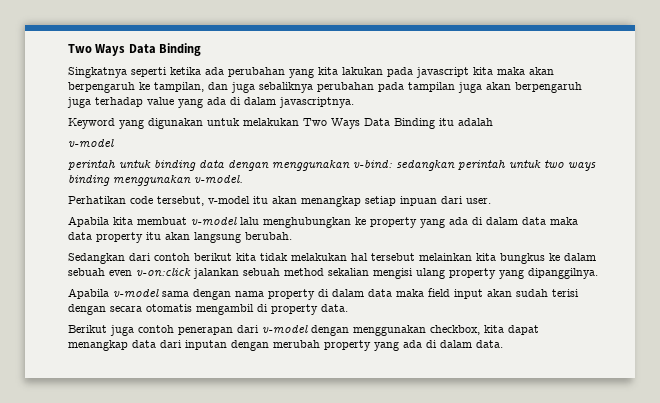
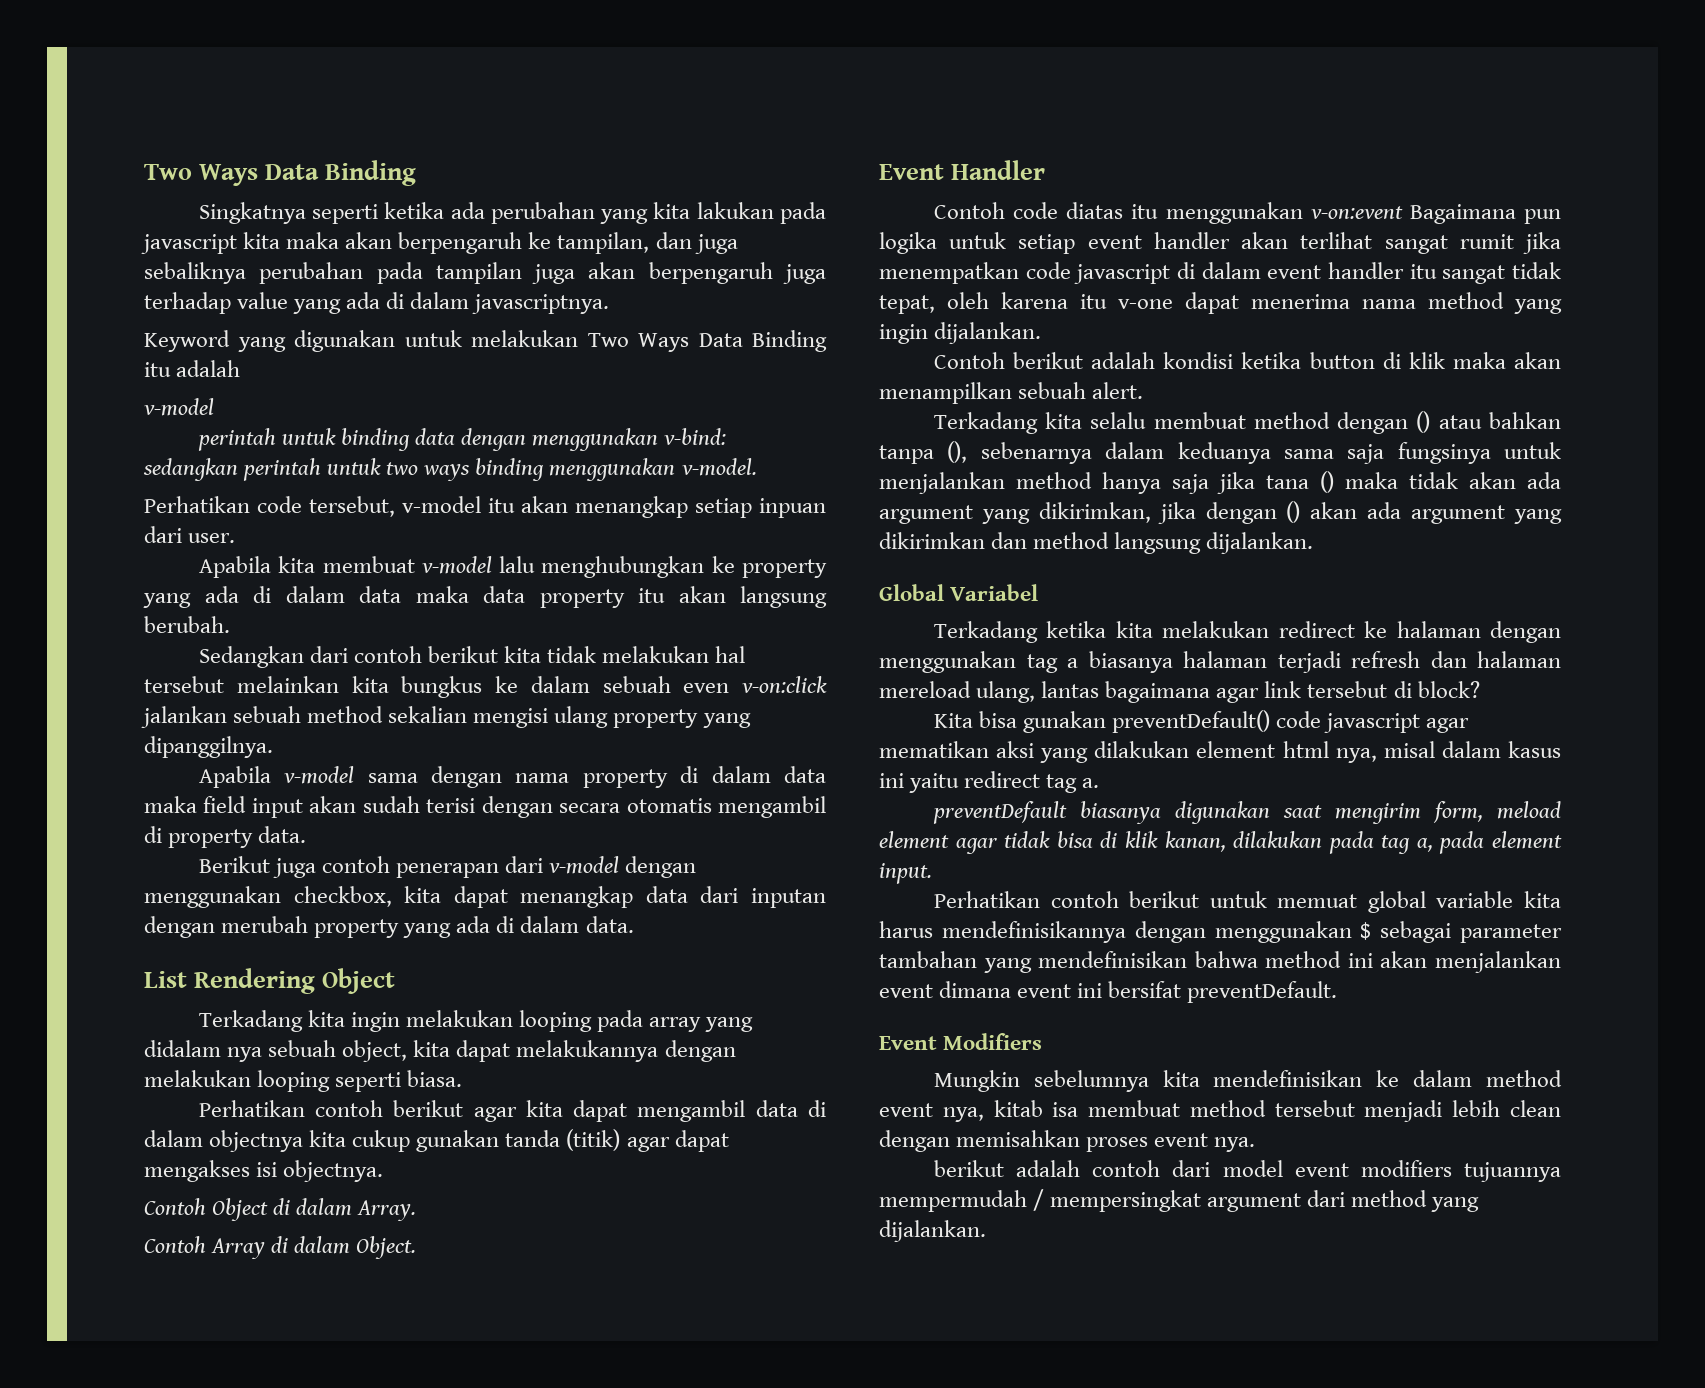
(503, 344) none -> [144,968,396,994] [198,1010,754,1032] [144,1040,736,1062] [144,1070,463,1092] [198,1100,826,1122] [144,1129,729,1152] [144,1160,384,1182] [144,1198,417,1221] [144,1236,417,1259] [879,160,1046,180] [933,202,1561,224] [879,232,1561,254] [879,262,1561,284] [879,292,1562,314] [879,322,1042,344] [933,352,1561,369] [879,382,1144,404] [933,411,1561,434] [879,441,1561,464] [879,471,1561,494] [879,501,1562,524] [879,532,1314,554] [879,584,1039,601] [933,621,1561,643] [879,651,1561,673] [879,681,1480,703] [933,710,1470,733] [879,741,1561,763] [879,771,1100,793] [932,801,1561,824] [879,831,1562,854] [879,863,932,884] [933,891,1561,913] [879,921,1562,943] [879,951,1561,973] [879,981,1338,1003] [879,1033,1043,1050] [933,1070,1562,1092] [879,1100,1561,1122] [879,1130,1256,1152] [933,1160,1561,1182] [879,1189,1480,1212] [879,1220,986,1242] // List Rendering Object // Terkadang kita ingin melakukan looping pada array yang didalam nya sebuah object, kita dapat melakukannya dengan melakukan looping seperti biasa. // Perhatikan contoh berikut agar kita dapat mengambil data di dalam objectnya kita cukup gunakan tanda (titik) agar dapat mengakses isi objectnya. // Contoh Object di dalam Array. // Contoh Array di dalam Object. // Event Handler // Contoh code diatas itu menggunakan v-on:event Bagaimana pun logika untuk setiap event handler akan terlihat sangat rumit jika menempatkan code javascript di dalam event handler itu sangat tidak tepat, oleh karena itu v-one dapat menerima nama method yang ingin dijalankan. // Contoh berikut adalah kondisi ketika button di klik maka akan menampilkan sebuah alert. // Terkadang kita selalu membuat method dengan () atau bahkan tanpa (), sebenarnya dalam keduanya sama saja fungsinya untuk menjalankan method hanya saja jika tana () maka tidak akan ada argument yang dikirimkan, jika dengan () akan ada argument yang dikirimkan dan method langsung dijalankan. // Global Variabel // Terkadang ketika kita melakukan redirect ke halaman dengan menggunakan tag a biasanya halaman terjadi refresh dan halaman mereload ulang, lantas bagaimana agar link tersebut di block? // Kita bisa gunakan preventDefault() code javascript agar mematikan aksi yang dilakukan element html nya, misal dalam kasus ini yaitu redirect tag a. // preventDefault biasanya digunakan saat mengirim form, meload element agar tidak bisa di klik kanan, dilakukan pada tag a, pada element input. // Perhatikan contoh berikut untuk memuat global variable kita harus mendefinisikannya dengan menggunakan $ sebagai parameter tambahan yang mendefinisikan bahwa method ini akan menjalankan event dimana event ini bersifat preventDefault. // Event Modifiers // Mungkin sebelumnya kita mendefinisikan ke dalam method event nya, kitab isa membuat method tersebut menjadi lebih clean dengan memisahkan proses event nya. // berikut adalah contoh dari model event modifiers tujuannya mempermudah / mempersingkat argument dari method yang dijalankan.

